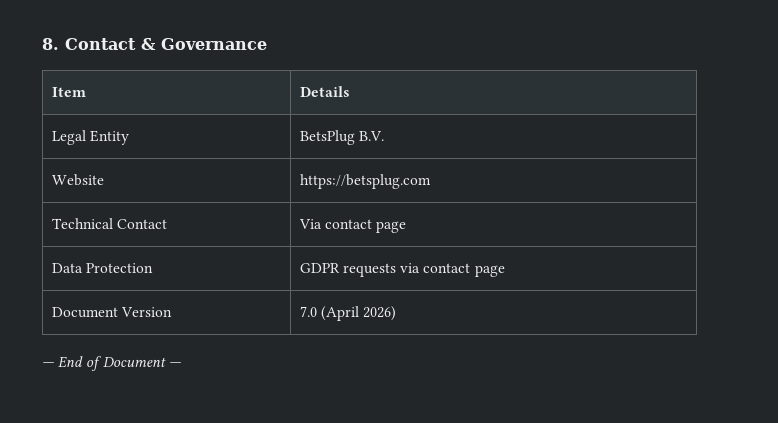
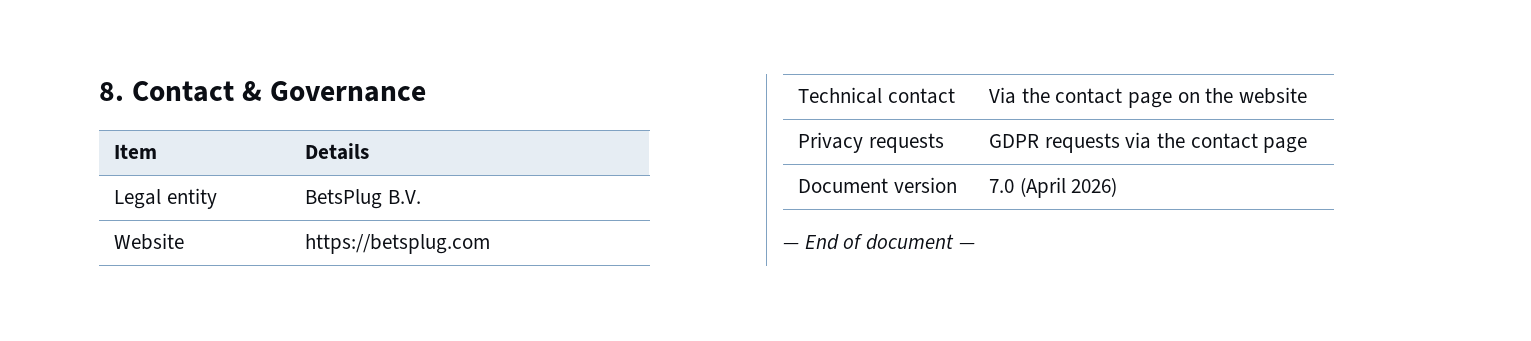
[90,130,130,145] Entity -> [166,188,217,209] entity
[117,219,168,229] Contact -> [887,88,955,104] contact
[325,219,407,233] [51,263,154,273] contact page // Data Protection -> [1021,87,1308,108] [797,132,944,153] the contact page on the website // Privacy requests
(421, 268) none -> [1157,133,1186,148] the
[121,307,173,317] Version -> [893,177,957,193] version
[102,357,166,367] Document -> [866,234,955,250] document

